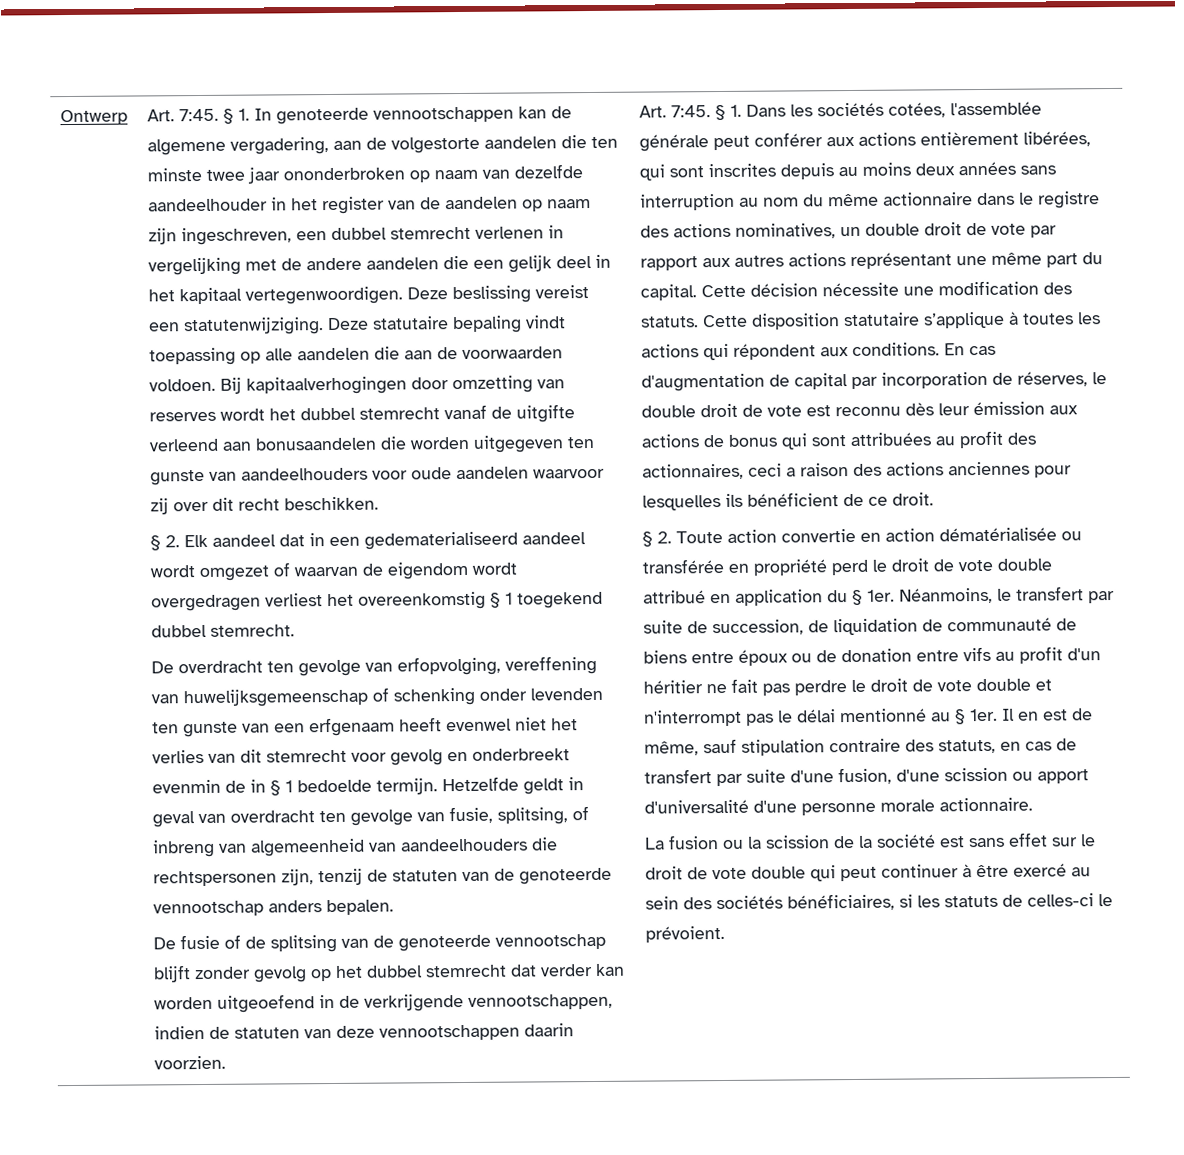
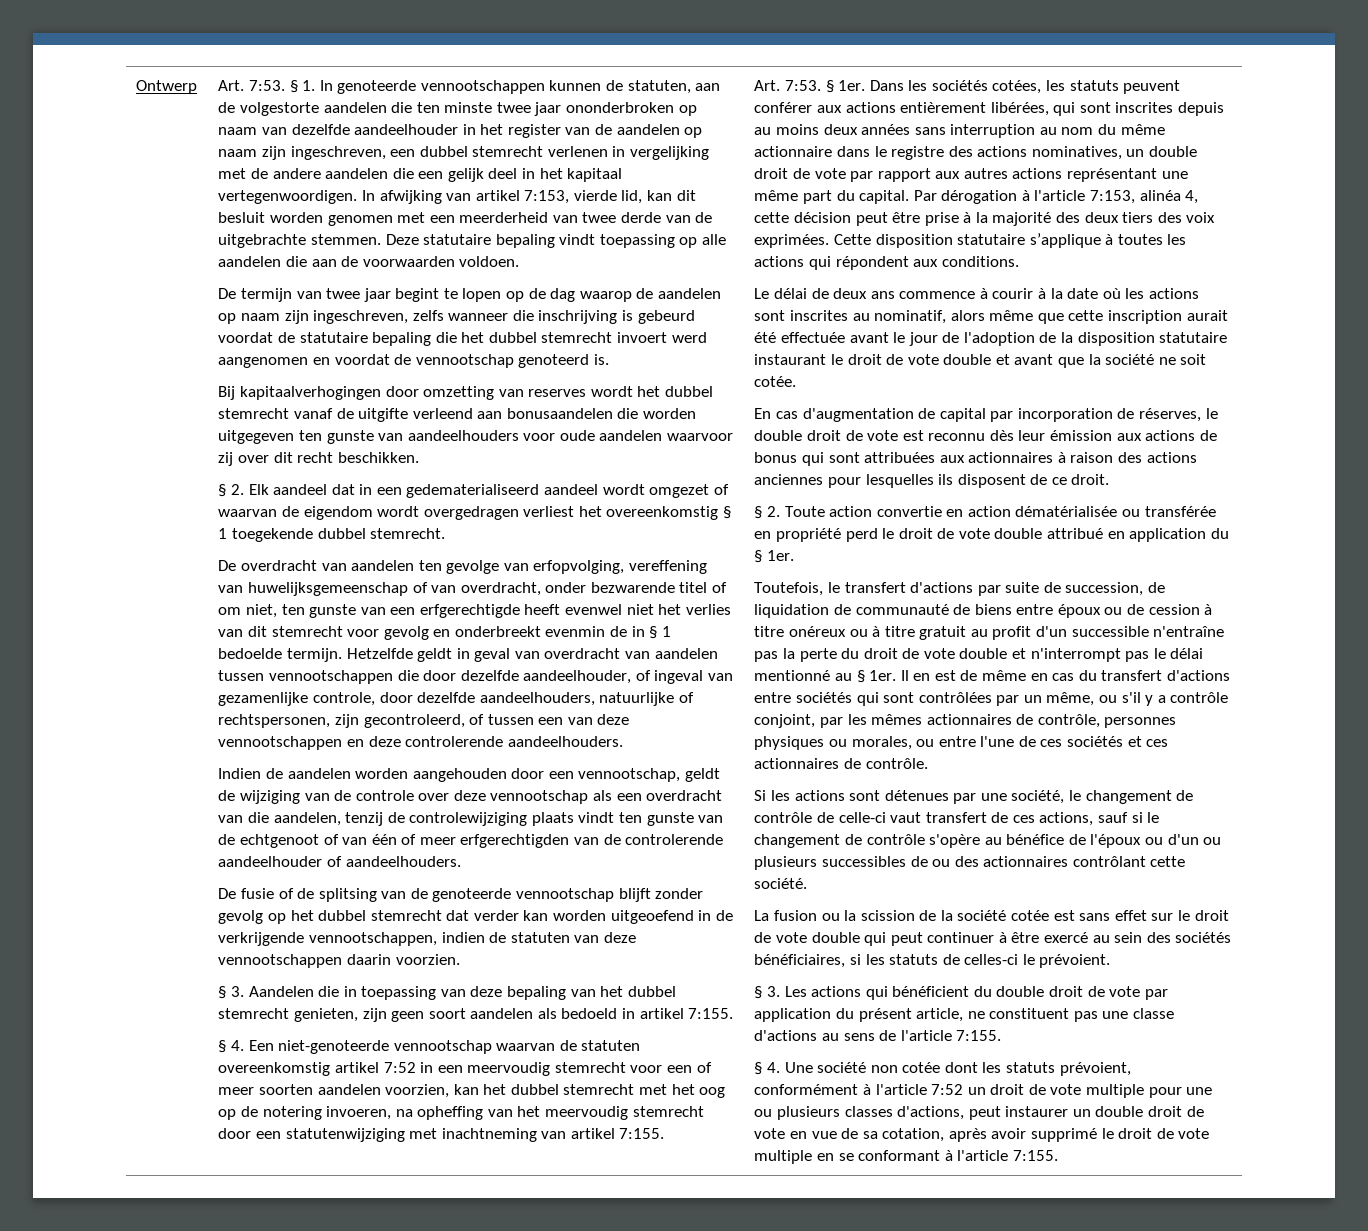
[178,108,219,122] 7:45. -> [248,80,285,91] 7:53.
[517,106,572,119] [146,137,329,156] kan de algemene vergadering, -> [549,80,691,94] kunnen de statuten,
[406,285,589,304] [148,317,324,336] Deze beslissing vereist een statutenwijziging. -> [361,190,696,204] [218,212,713,226] [218,234,381,248] In afwijking van artikel 7:153, vierde lid, kan dit besluit worden genomen met een meerderheid van twee derde van de uitgebrachte stemmen.
(216, 385) none -> [218,288,722,302] [218,310,695,324] [218,332,707,346] [218,354,609,368] // De termijn van twee jaar begint te lopen op de dag waarop de aandelen op naam zijn ingeschreven, zelfs wanneer die inschrijving is gebeurd voordat de statutaire bepaling die het dubbel stemrecht invoert werd aangenomen en voordat de vennootschap genoteerd is. //
[516,591,603,609] toegekend -> [231,528,313,542] toegekende
(263, 667) none -> [321,560,415,571] van aandelen
[392,687,603,706] schenking onder levenden -> [431,582,728,596] [218,604,277,618] van overdracht, onder bezwarende titel of om niet,
[308,717,395,737] erfgenaam -> [419,604,520,618] erfgerechtigde
[318,806,589,826] [152,837,558,858] [152,867,612,887] [152,899,394,917] ten gevolge van fusie, splitsing, of inbreng van algemeenheid van aandeelhouders die rechtspersonen zijn, tenzij de statuten van de genoteerde vennootschap anders bepalen. -> [625,648,718,659] [218,670,734,684] [218,692,694,706] [218,714,630,728] [218,736,623,750] [218,768,721,782] [218,790,723,804] [218,812,724,826] [218,834,724,848] [218,856,461,867] van aandelen tussen vennootschappen die door dezelfde aandeelhouder, of ingeval van gezamenlijke controle, door dezelfde aandeelhouders, natuurlijke of rechtspersonen, zijn gecontroleerd, of tussen een van deze vennootschappen en deze controlerende aandeelhouders. // Indien de aandelen worden aangehouden door een vennootschap, geldt de wijziging van de controle over deze vennootschap als een overdracht van die aandelen, tenzij de controlewijziging plaats vindt ten gunste van de echtgenoot of van één of meer erfgerechtigden van de controlerende aandeelhouder of aandeelhouders.
[638,104,742,121] | Art. 7:45. § 1. -> [218,986,676,1000] [218,1008,734,1022] [218,1040,641,1054] [218,1062,712,1076] [218,1084,726,1098] [218,1106,704,1120] [218,1128,665,1142] [754,80,866,93] // § 3. Aandelen die in toepassing van deze bepaling van het dubbel stemrecht genieten, zijn geen soort aandelen als bedoeld in artikel 7:155. // § 4. Een niet-genoteerde vennootschap waarvan de statuten overeenkomstig artikel 7:52 in een meervoudig stemrecht voor een of meer soorten aandelen voorzien, kan het dubbel stemrecht met het oog op de notering invoeren, na opheffing van het meervoudig stemrecht door een statutenwijziging met inachtneming van artikel 7:155. | Art. 7:53. § 1er.
[949,101,1042,116] [638,134,750,152] l'assemblée générale peut -> [1046,80,1181,94] les statuts peuvent
[700,280,1072,298] [639,316,699,328] Cette décision nécessite une modification des statuts. -> [913,190,1199,204] [754,212,1216,226] [754,234,830,248] Par dérogation à l'article 7:153, alinéa 4, cette décision peut être prise à la majorité des deux tiers des voix exprimées.
(940, 349) none -> [754,288,1200,299] [754,310,1228,324] [754,332,1228,346] [754,354,1207,368] [754,376,797,387] // Le délai de deux ans commence à courir à la date où les actions sont inscrites au nominatif, alors même que cette inscription aurait été effectuée avant le jour de l'adoption de la disposition statutaire instaurant le droit de vote double et avant que la société ne soit cotée. //
[934,430,1036,449] [641,463,796,480] au profit des actionnaires, ceci a -> [939,452,1066,463] aux actionnaires à
[746,492,839,507] bénéficient -> [957,474,1026,488] disposent
[898,587,993,604] Néanmoins, -> [754,582,824,596] // Toutefois,
(1084, 593) none -> [910,582,974,593] d'actions
[840,646,1101,664] [642,678,866,696] donation entre vifs au profit d'un héritier ne fait pas perdre le -> [1148,604,1213,615] [754,626,1225,640] [754,648,860,662] cession à titre onéreux ou à titre gratuit au profit d'un successible n'entraîne pas la perte du
[643,738,1077,756] [643,767,1089,787] [643,797,1033,816] même, sauf stipulation contraire des statuts, en cas de transfert par suite d'une fusion, d'une scission ou apport d'universalité d'une personne morale actionnaire. -> [982,670,1231,681] [754,692,1229,706] [754,714,1177,728] [754,736,1169,750] [754,758,928,769] [754,790,1194,804] [754,812,1160,826] [754,834,1222,848] [754,856,1186,870] [754,878,808,889] même en cas du transfert d'actions entre sociétés qui sont contrôlées par un même, ou s'il y a contrôle conjoint, par les mêmes actionnaires de contrôle, personnes physiques ou morales, ou entre l'une de ces sociétés et ces actionnaires de contrôle. // Si les actions sont détenues par une société, le changement de contrôle de celle-ci vaut transfert de ces actions, sauf si le changement de contrôle s'opère au bénéfice de l'époux ou d'un ou plusieurs successibles de ou des actionnaires contrôlant cette société.
(936, 841) none -> [1011,910,1050,921] cotée
(725, 934) none -> [754,986,1168,1000] [754,1008,1175,1022] [754,1030,1002,1041] [754,1062,1131,1076] [754,1084,1213,1098] [754,1106,1204,1120] [754,1128,1210,1142] [754,1150,1058,1164] // § 3. Les actions qui bénéficient du double droit de vote par application du présent article, ne constituent pas une classe d'actions au sens de l'article 7:155. // § 4. Une société non cotée dont les statuts prévoient, conformément à l'article 7:52 un droit de vote multiple pour une ou plusieurs classes d'actions, peut instaurer un double droit de vote en vue de sa cotation, après avoir supprimé le droit de vote multiple en se conformant à l'article 7:155.

